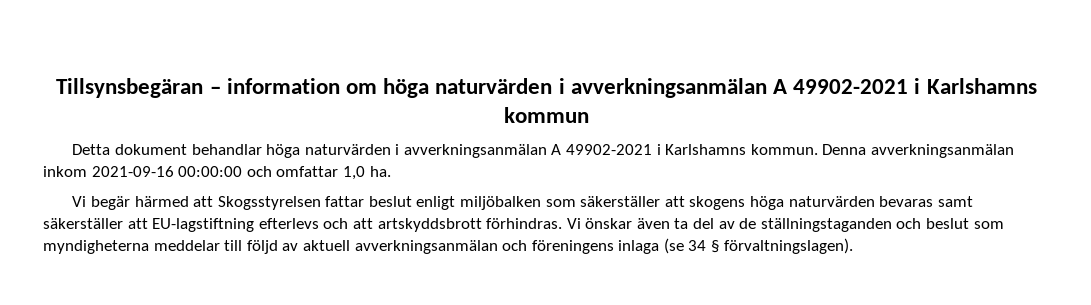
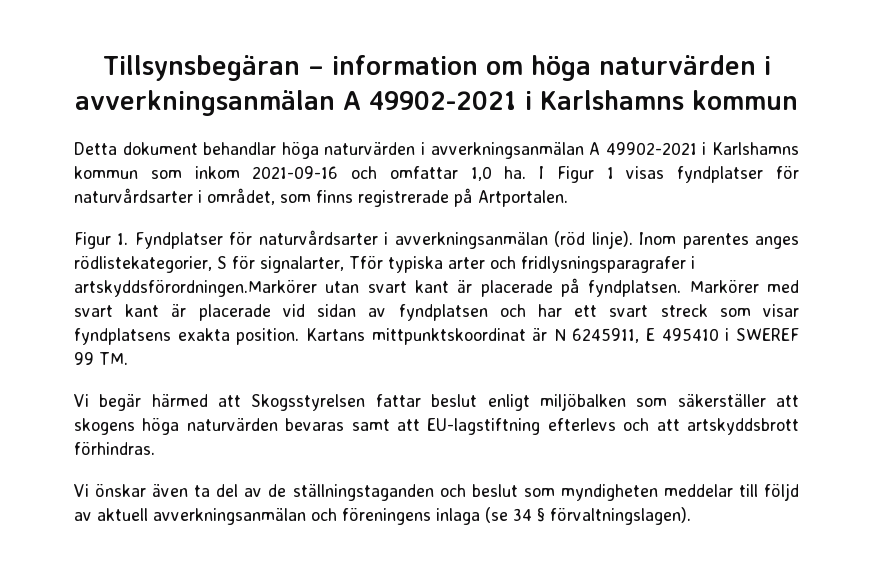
[750,144,1015,158] kommun. Denna avverkningsanmälan -> [74,166,182,179] kommun som
[178,166,243,177] 00:00:00 -> (339, 172) none
(391, 171) none -> [539,165,799,183] [74,188,568,207] [74,230,800,249] [74,255,695,273] [74,278,799,297] [74,304,799,321] [74,328,799,345] [74,352,128,365] I Figur 1 visas fyndplatser för naturvårdsarter i området, som finns registrerade på Artportalen. // Figur 1. Fyndplatser för naturvårdsarter i avverkningsanmälan (röd linje). Inom parentes anges rödlistekategorier, S för signalarter, Tför typiska arter och fridlysningsparagrafer i artskyddsförordningen.Markörer utan svart kant är placerade på fyndplatsen. Markörer med svart kant är placerade vid sidan av fyndplatsen och har ett svart streck som visar fyndplatsens exakta position. Kartans mittpunktskoordinat är N 6245911, E 495410 i SWEREF 99 TM.
[43,218,123,229] säkerställer -> (390, 425) none
(563, 223) none -> (155, 448) //
[43,240,149,254] myndigheterna -> [560,484,658,501] myndigheten

